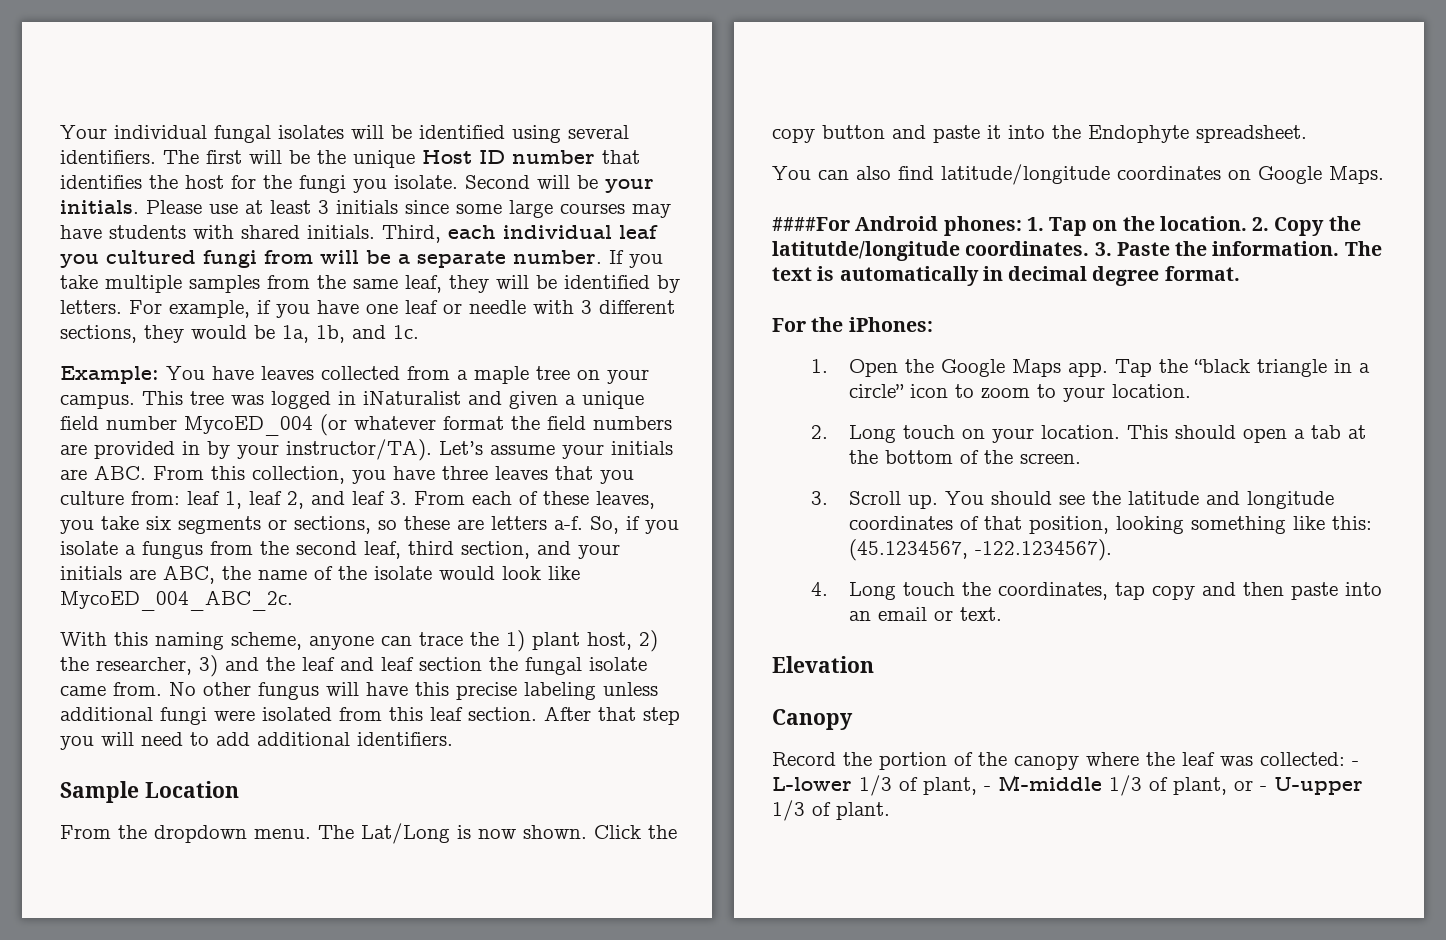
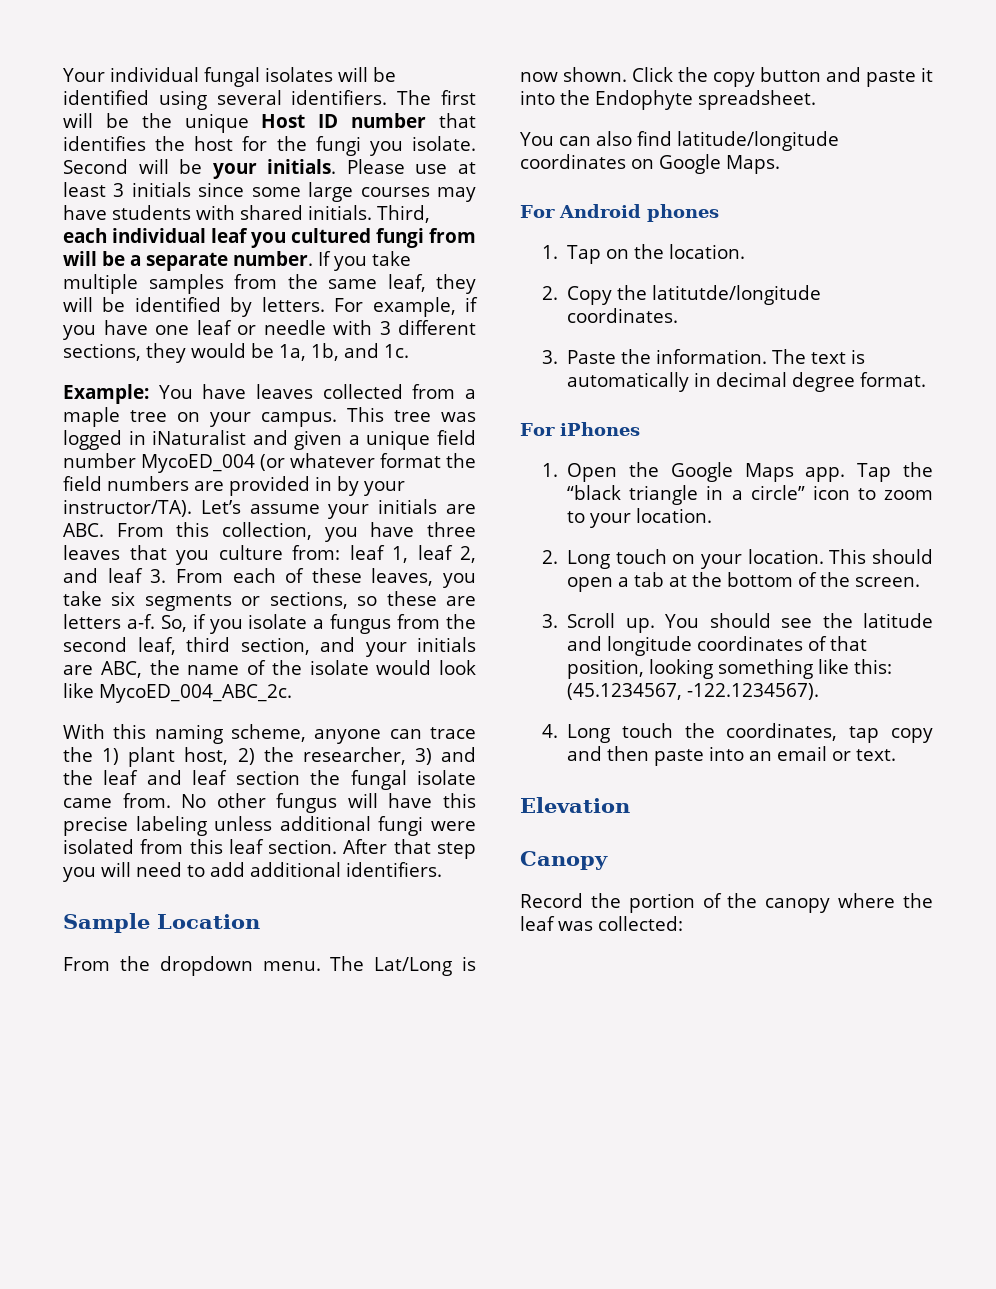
[772,216,1022,236] ####For Android phones: -> [520,204,719,222] For Android phones //
(1247, 223) none -> (746, 251) //
(1090, 248) none -> (679, 315) //
[811,317,933,332] the iPhones: -> [559,422,640,436] iPhones
[1352,761,1359,766] [772,775,1363,796] [772,800,890,821] - L-lower 1/3 of plant, - M-middle 1/3 of plant, or - U-upper 1/3 of plant. -> (683, 923) none

